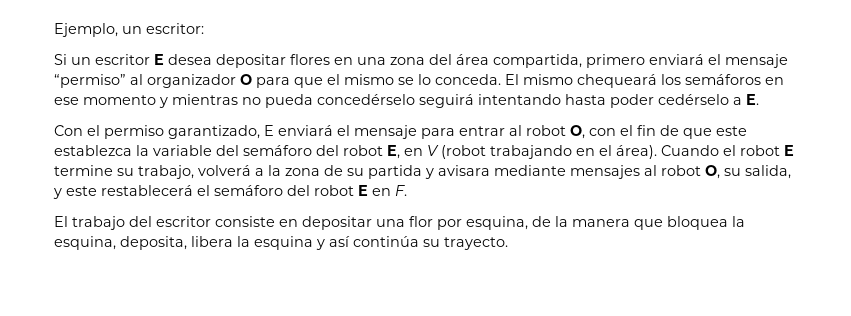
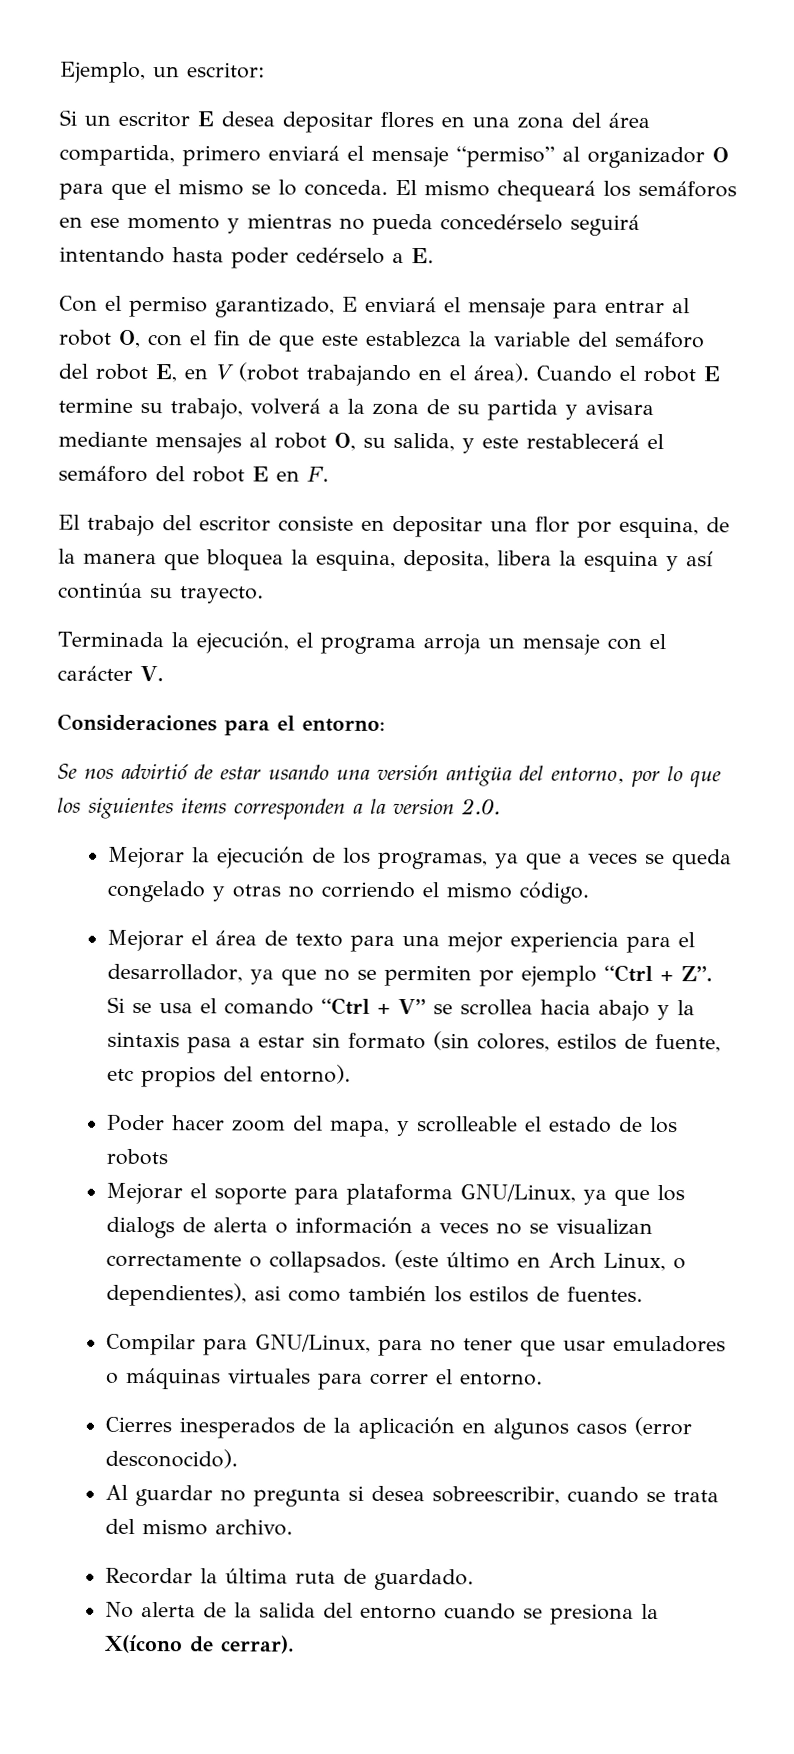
(508, 243) none -> [57,631,666,655] [57,665,164,682] [57,713,385,736] [57,763,721,788] [57,797,501,820] [108,846,733,871] [107,880,590,904] [107,929,696,954] [107,963,714,987] [107,996,696,1021] [107,1031,722,1054] [107,1064,352,1088] [107,1114,679,1137] [106,1148,169,1166] [106,1182,686,1206] [106,1216,654,1239] [106,1249,687,1273] [106,1282,644,1307] [106,1333,727,1357] [106,1367,544,1390] [105,1416,693,1440] [105,1448,239,1469] [105,1484,720,1507] [105,1518,294,1536] [105,1567,475,1591] [105,1601,660,1625] [105,1634,296,1654] // Terminada la ejecución, el programa arroja un mensaje con el carácter V. // Consideraciones para el entorno: // Se nos advirtió de estar usando una versión antigüa del entorno, por lo que los siguientes items corresponden a la version 2.0. // Mejorar la ejecución de los programas, ya que a veces se queda congelado y otras no corriendo el mismo código. // Mejorar el área de texto para una mejor experiencia para el desarrollador, ya que no se permiten por ejemplo “Ctrl + Z”. Si se usa el comando “Ctrl + V” se scrollea hacia abajo y la sintaxis pasa a estar sin formato (sin colores, estilos de fuente, etc propios del entorno). // Poder hacer zoom del mapa, y scrolleable el estado de los robots // Mejorar el soporte para plataforma GNU/Linux, ya que los dialogs de alerta o información a veces no se visualizan correctamente o collapsados. (este último en Arch Linux, o dependientes), asi como también los estilos de fuentes. // Compilar para GNU/Linux, para no tener que usar emuladores o máquinas virtuales para correr el entorno. // Cierres inesperados de la aplicación en algunos casos (error desconocido). // Al guardar no pregunta si desea sobreescribir, cuando se trata del mismo archivo. // Recordar la última ruta de guardado. // No alerta de la salida del entorno cuando se presiona la X(ícono de cerrar).

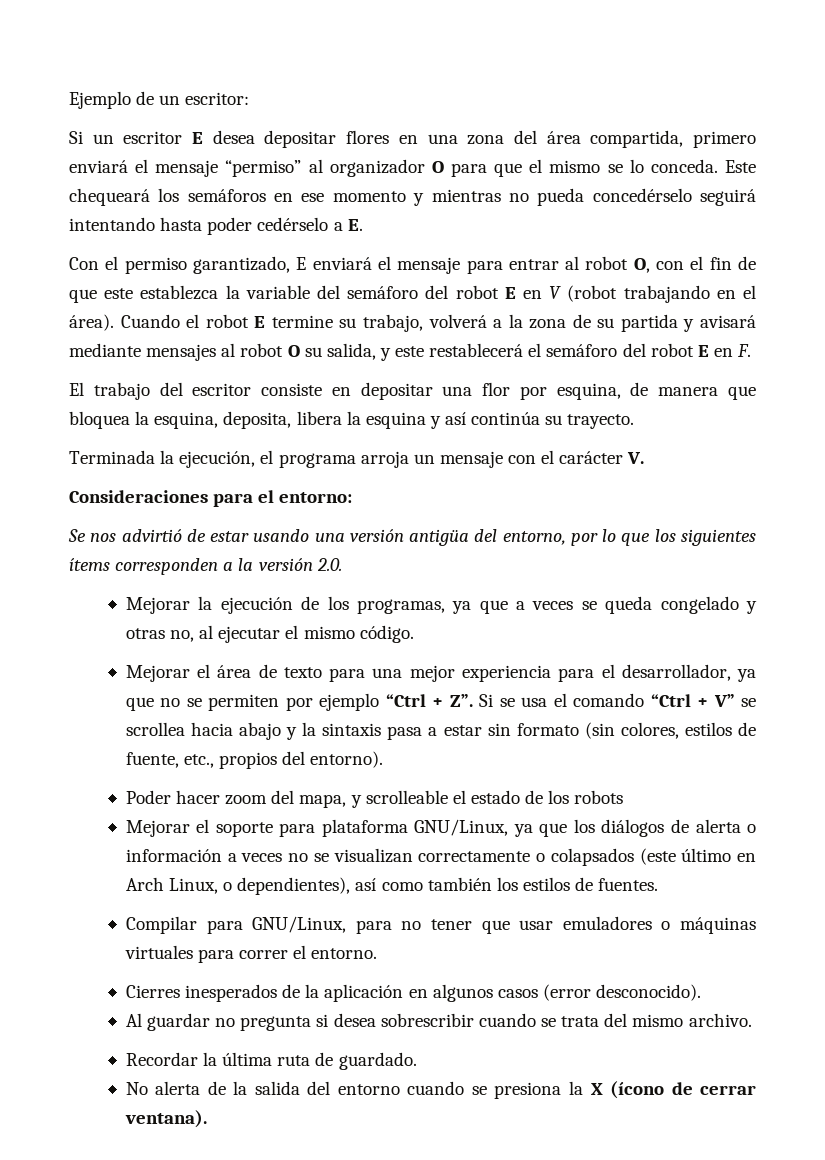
[60,61,146,84] Ejemplo, -> [69,91,155,109] Ejemplo de
[395,179,490,197] El mismo -> [725,160,756,173] Este
[155,364,177,383] E, -> [504,287,516,299] E
[585,399,654,415] avisara -> [700,315,756,328] avisará
[334,432,356,451] O, -> [287,345,300,357] O
[58,548,76,564] la -> (649, 389) none
[181,798,227,814] items -> [69,558,110,571] ítems
[393,798,455,815] version -> [258,558,313,571] versión
[288,881,416,899] no corriendo -> [170,625,281,643] no, al ejecutar
[107,1068,135,1081] etc -> [184,754,215,768] etc.,
[106,1216,176,1239] dialogs -> [601,819,665,837] diálogos
[269,1251,388,1273] collapsados. -> [550,848,634,866] colapsados
[254,1285,282,1301] asi -> [355,878,377,891] así
[432,1486,561,1505] sobreescribir, -> [380,1013,474,1027] sobrescribir
[105,1634,296,1654] X(ícono de cerrar). -> [590,1081,756,1099] [124,1110,207,1128] X (ícono de cerrar ventana).

